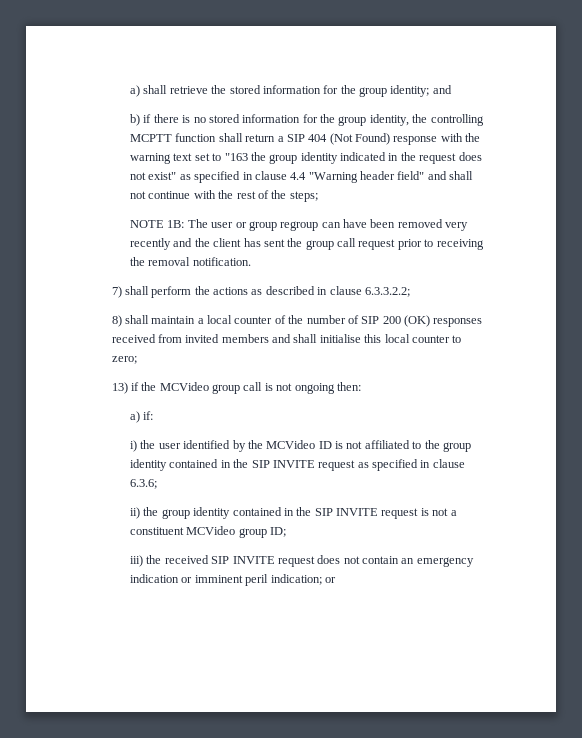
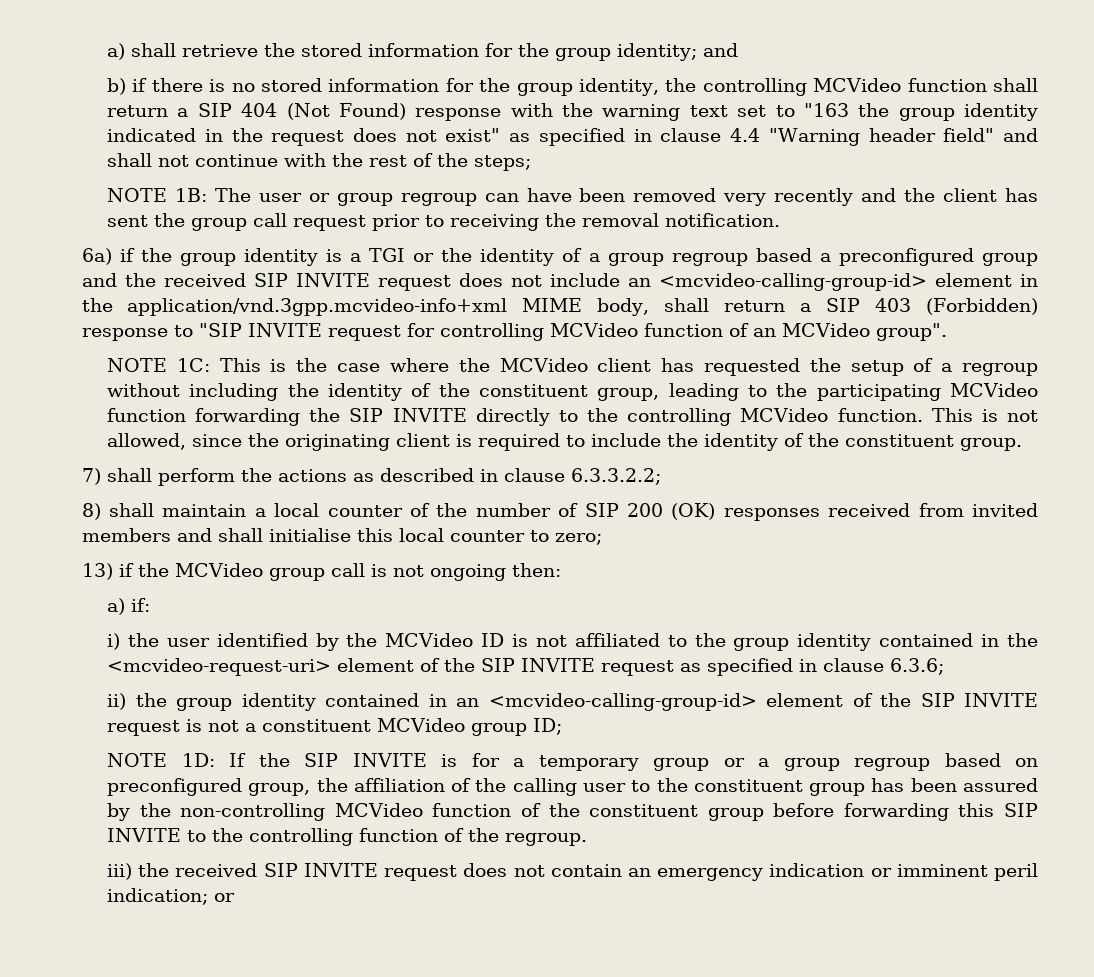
[130,134,173,142] MCPTT -> [813,78,902,92] MCVideo
(251, 261) none -> [81,248,1039,266] [81,273,1039,291] [81,298,1039,316] [81,323,947,341] [107,358,1039,376] [107,383,1039,401] [107,408,1038,426] [107,433,1023,451] // 6a) if the group identity is a TGI or the identity of a group regroup based a preconfigured group and the received SIP INVITE request does not include an <mcvideo-calling-group-id> element in the application/vnd.3gpp.mcvideo-info+xml MIME body, shall return a SIP 403 (Forbidden) response to "SIP INVITE request for controlling MCVideo function of an MCVideo group". // NOTE 1C: This is the case where the MCVideo client has requested the setup of a regroup without including the identity of the constituent group, leading to the participating MCVideo function forwarding the SIP INVITE directly to the controlling MCVideo function. This is not allowed, since the originating client is required to include the identity of the constituent group.
(249, 463) none -> [107,658,476,676] <mcvideo-request-uri> element of the
(294, 512) none -> [456,693,873,711] an <mcvideo-calling-group-id> element of
(287, 532) none -> [107,753,1038,771] [107,778,1039,796] [107,803,1039,821] [107,828,588,846] // NOTE 1D: If the SIP INVITE is for a temporary group or a group regroup based on preconfigured group, the affiliation of the calling user to the constituent group has been assured by the non-controlling MCVideo function of the constituent group before forwarding this SIP INVITE to the controlling function of the regroup.

